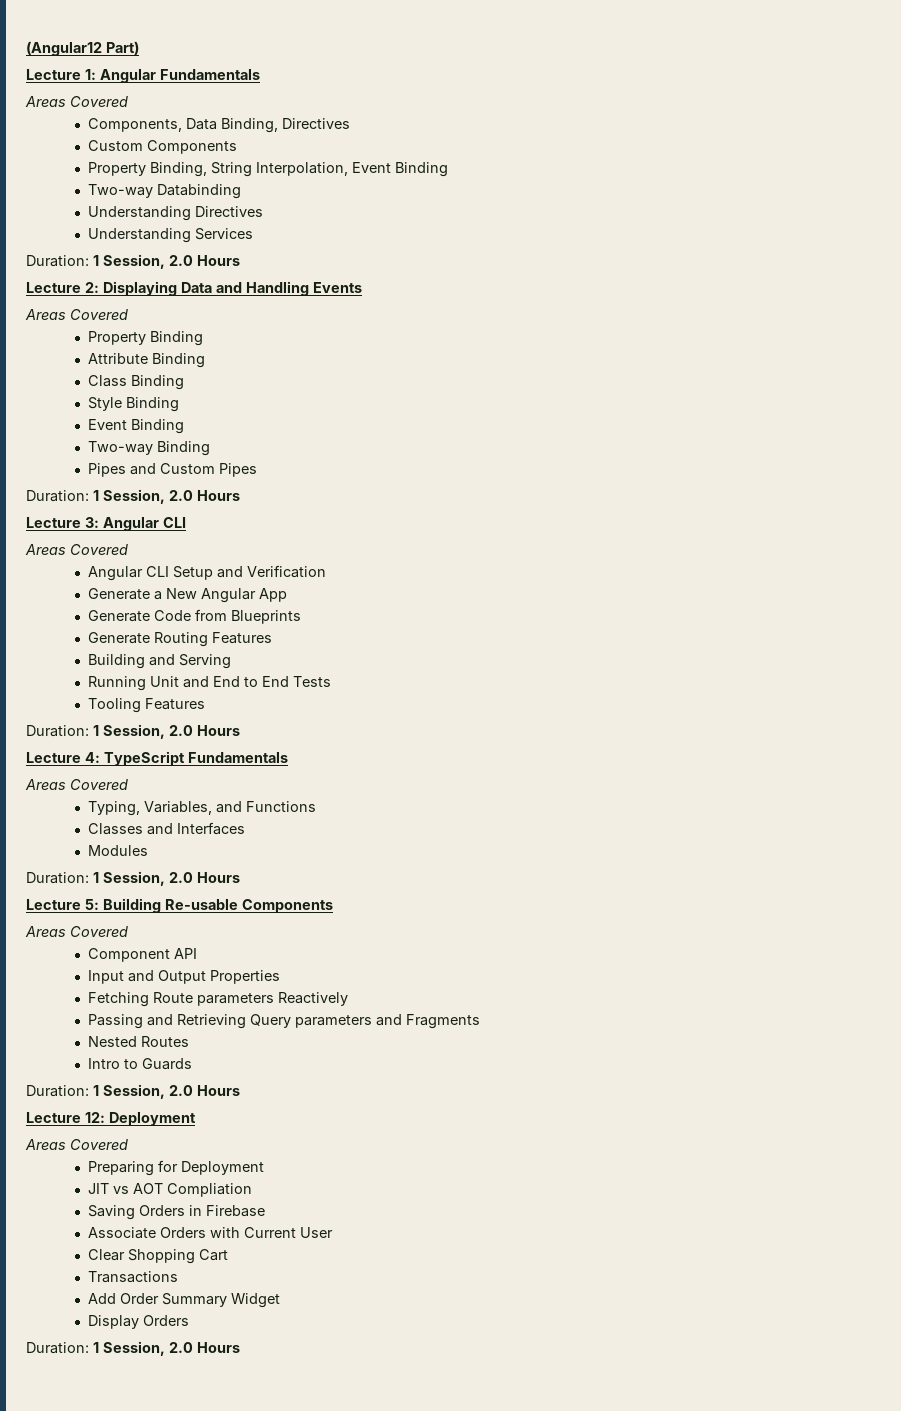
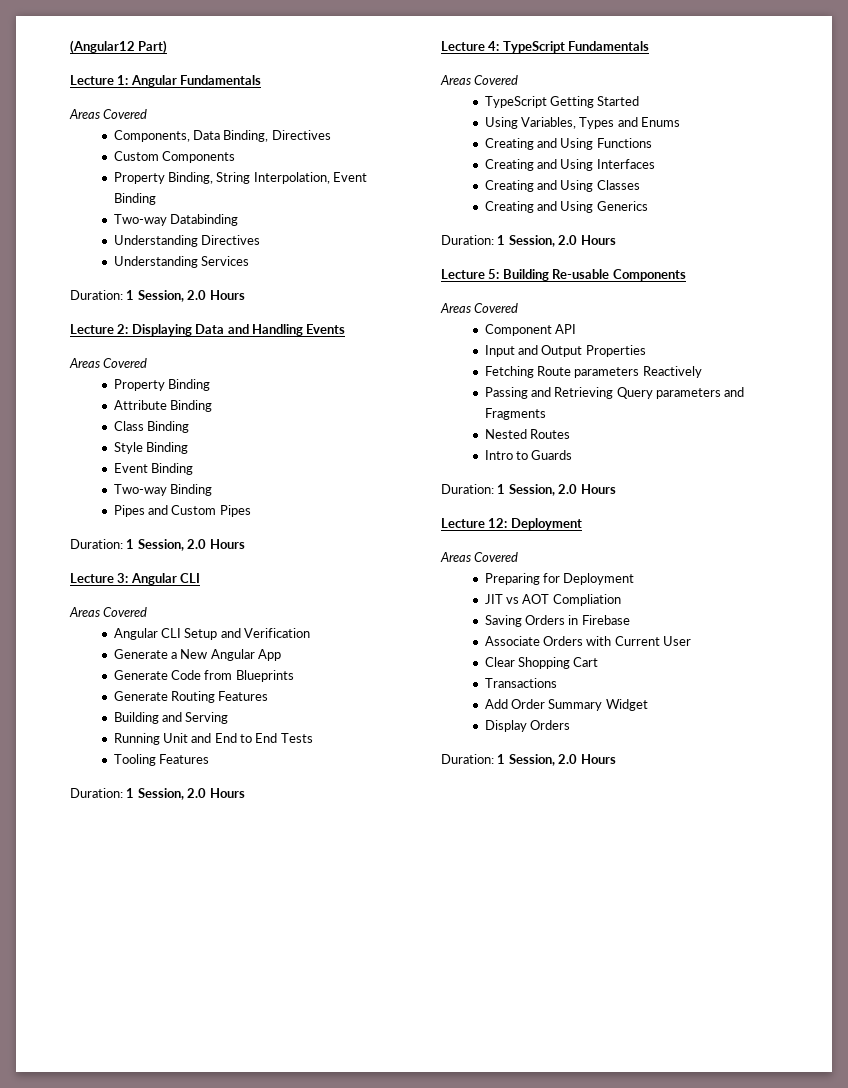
[87,801,316,816] [87,822,245,835] [87,845,148,856] Typing, Variables, and Functions // Classes and Interfaces // Modules -> [484,96,640,108] [484,117,681,129] [484,138,652,150] [484,159,655,171] [484,180,640,192] [484,201,648,213] TypeScript Getting Started // Using Variables, Types and Enums // Creating and Using Functions // Creating and Using Interfaces // Creating and Using Classes // Creating and Using Generics

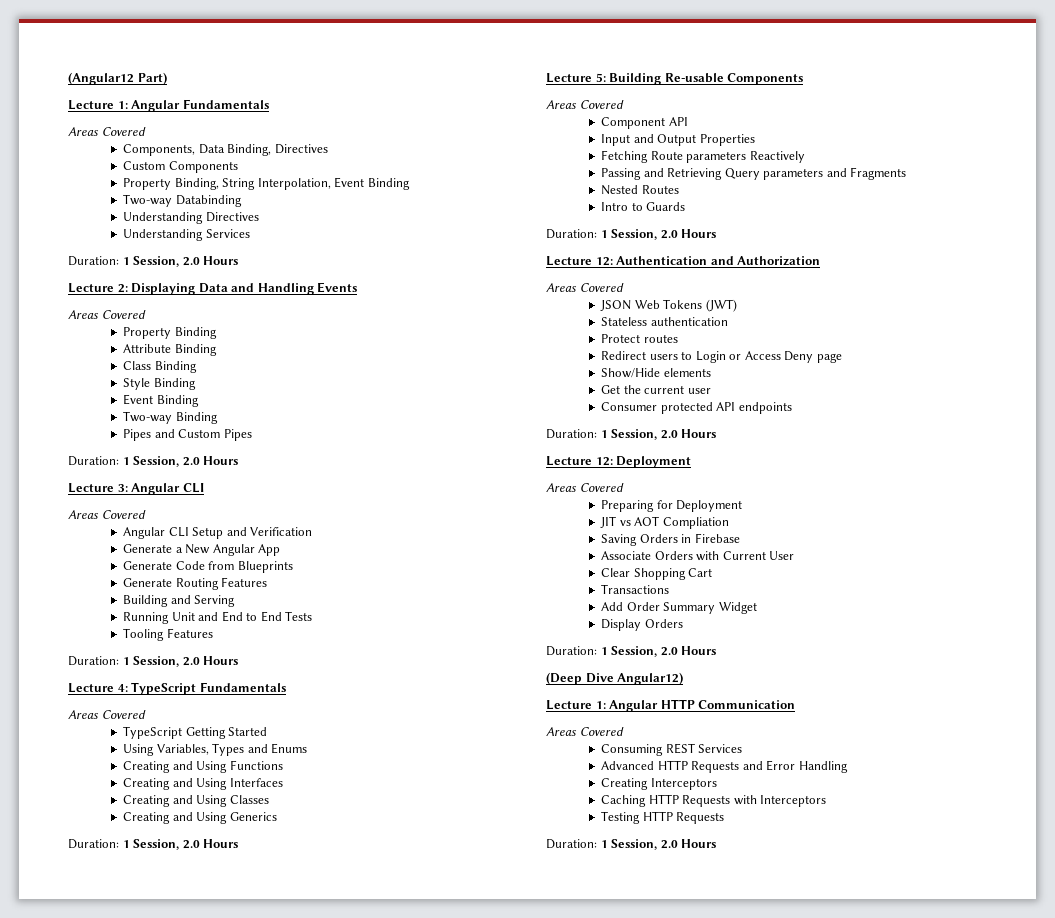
(616, 489) none -> [546,256,821,266] [546,283,624,292] [600,299,737,312] [601,317,728,326] [601,334,678,343] [601,351,842,363] [601,368,711,378] [601,385,711,394] [601,402,792,414] [546,429,717,440] // Lecture 12: Authentication and Authorization // Areas Covered // JSON Web Tokens (JWT) // Stateless authentication // Protect routes // Redirect users to Login or Access Deny page // Show/Hide elements // Get the current user // Consumer protected API endpoints // Duration: 1 Session, 2.0 Hours
(616, 759) none -> [546,672,684,685] [546,699,796,712] [546,727,624,736] [601,743,743,756] [601,760,848,773] [601,778,717,790] [601,794,827,807] [601,811,725,824] [546,839,717,850] // (Deep Dive Angular12) // Lecture 1: Angular HTTP Communication // Areas Covered // Consuming REST Services // Advanced HTTP Requests and Error Handling // Creating Interceptors // Caching HTTP Requests with Interceptors // Testing HTTP Requests // Duration: 1 Session, 2.0 Hours

